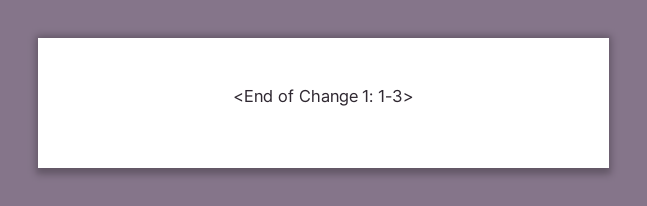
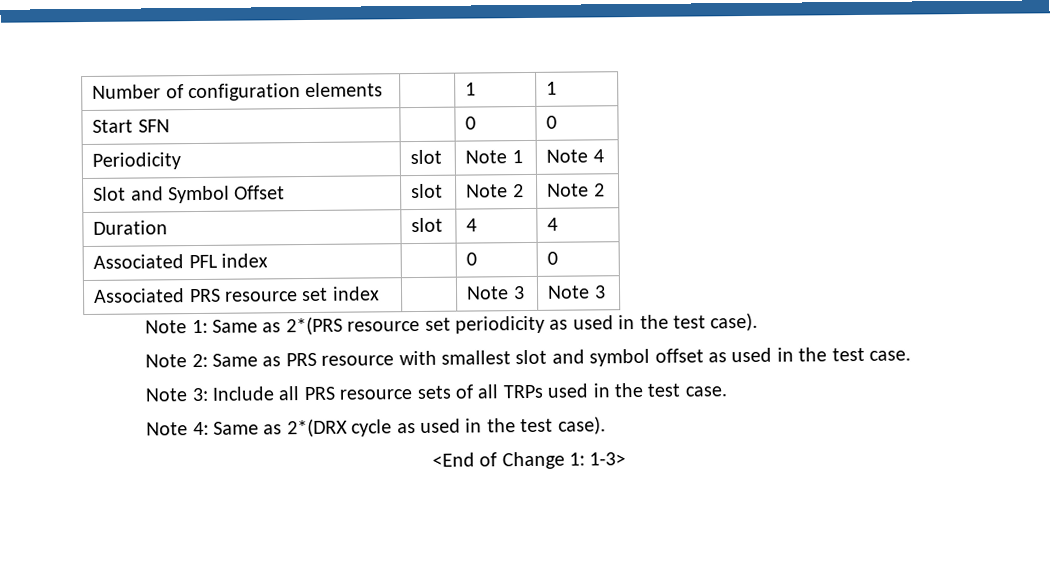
(233, 96) none -> [92,82,384,102] [465,82,477,96] [546,81,558,95] [92,119,170,133] [465,116,477,130] [546,115,558,129] [92,152,182,170] [410,149,443,165] [465,150,523,164] [546,149,604,163] [93,185,286,204] [411,183,444,199] [466,184,524,198] [547,183,605,197] [93,220,169,235] [411,217,444,233] [466,218,478,232] [547,217,559,231] [93,253,269,269] [466,252,478,266] [547,251,559,265] [93,286,380,303] [466,286,525,300] [547,285,606,299] [145,312,759,336] [145,347,912,368] [145,382,727,402] [146,416,606,438] Number of configuration elements | | 1 | 1 // Start SFN | | 0 | 0 // Periodicity | slot | Note 1 | Note 4 // Slot and Symbol Offset | slot | Note 2 | Note 2 // Duration | slot | 4 | 4 // Associated PFL index | | 0 | 0 // Associated PRS resource set index | | Note 3 | Note 3 // Note 1: Same as 2*(PRS resource set periodicity as used in the test case). // Note 2: Same as PRS resource with smallest slot and symbol offset as used in the test case. // Note 3: Include all PRS resource sets of all TRPs used in the test case. // Note 4: Same as 2*(DRX cycle as used in the test case). //

